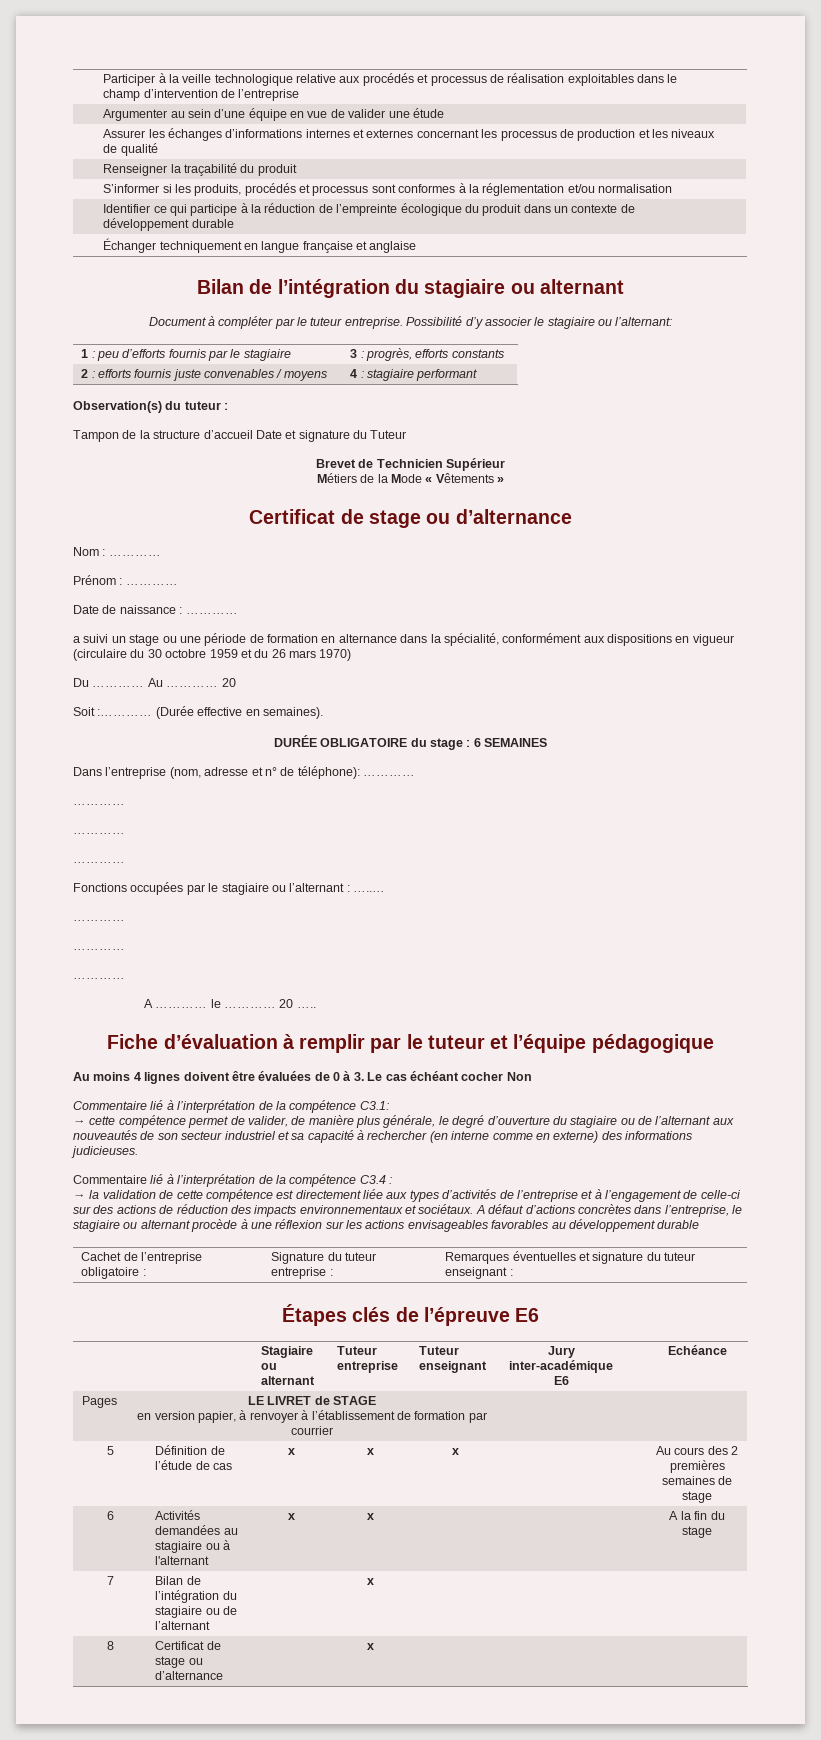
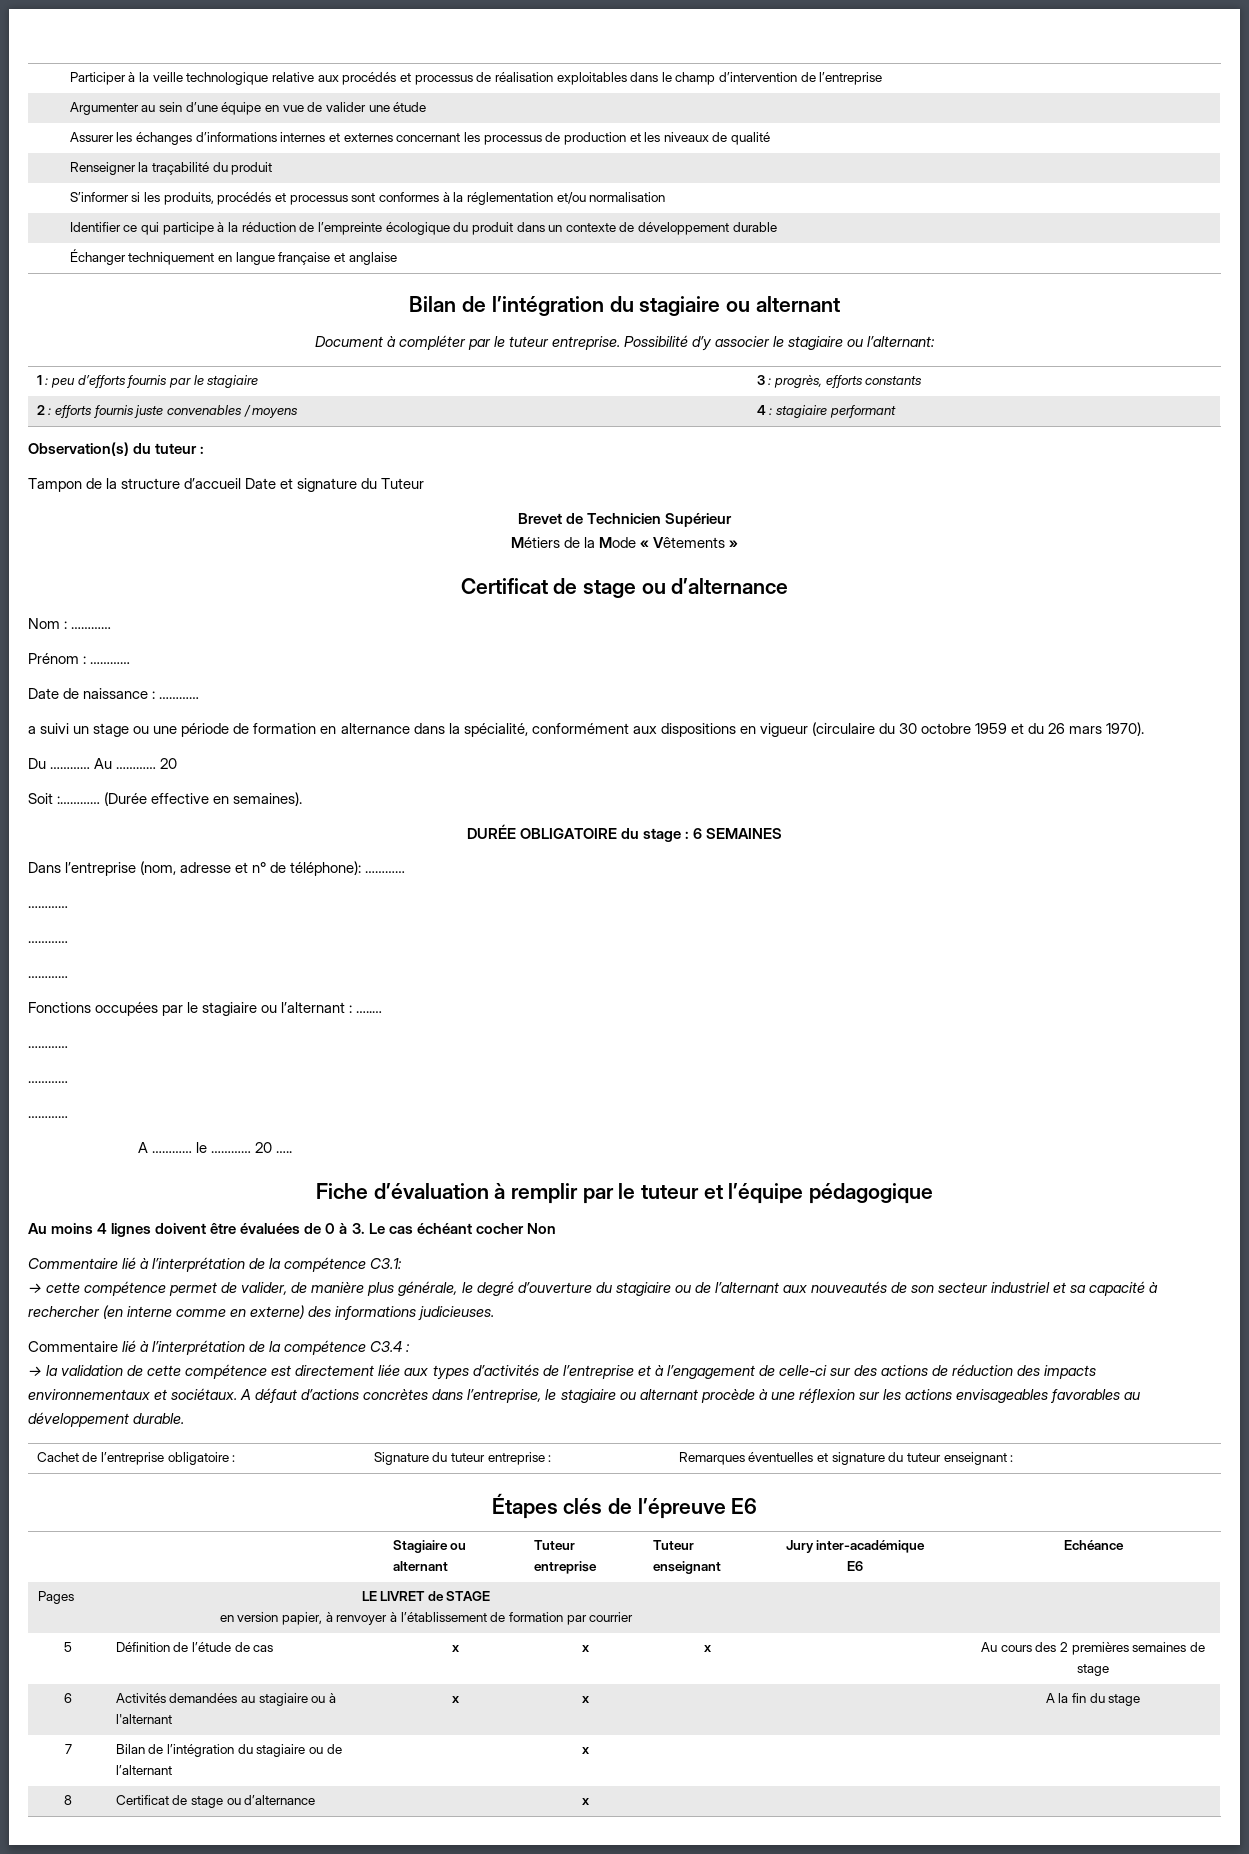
[319,649,352,661] 1970) -> [1106,722,1145,736] 1970).
[657,1220,700,1229] durable -> [133,1413,185,1424] durable.

